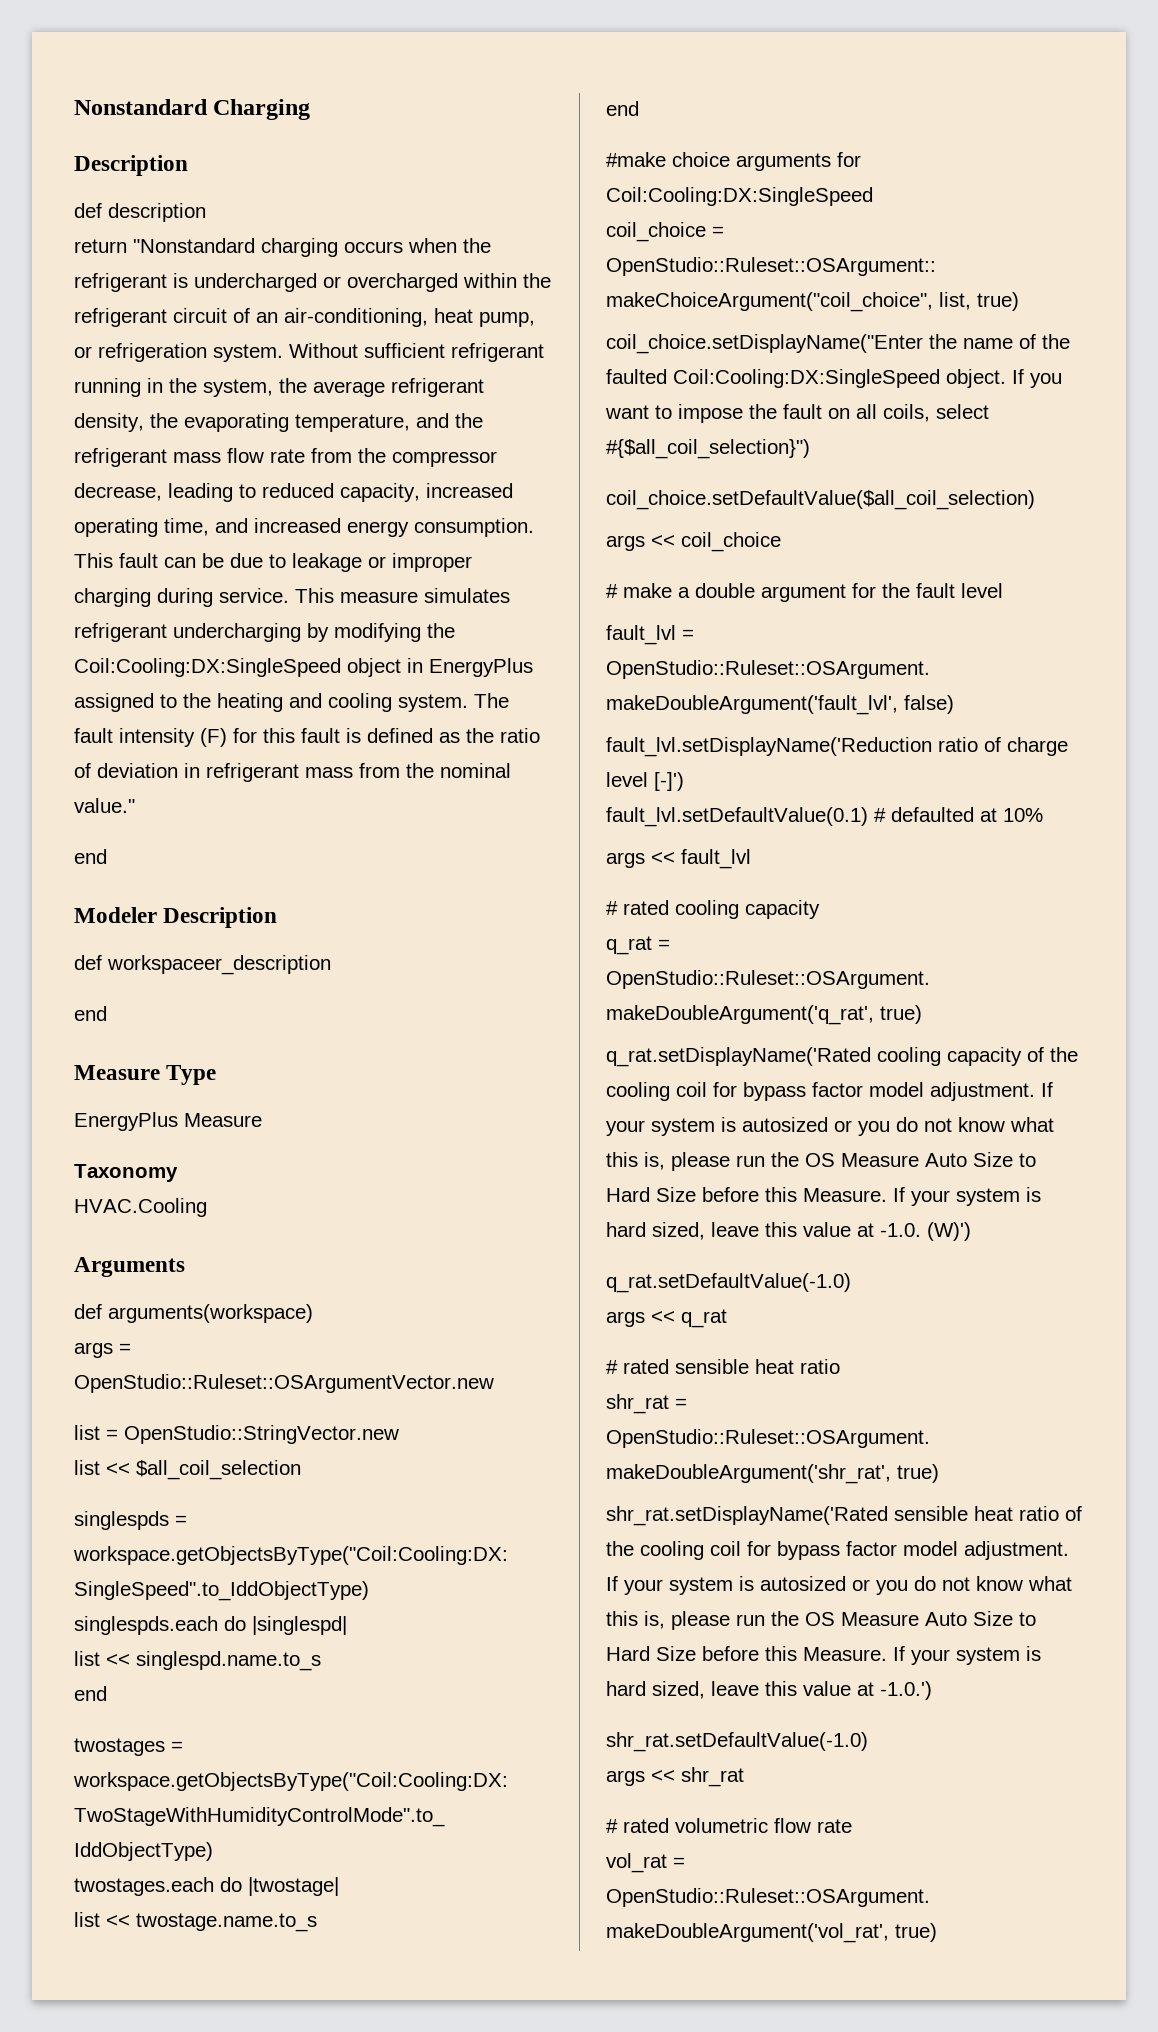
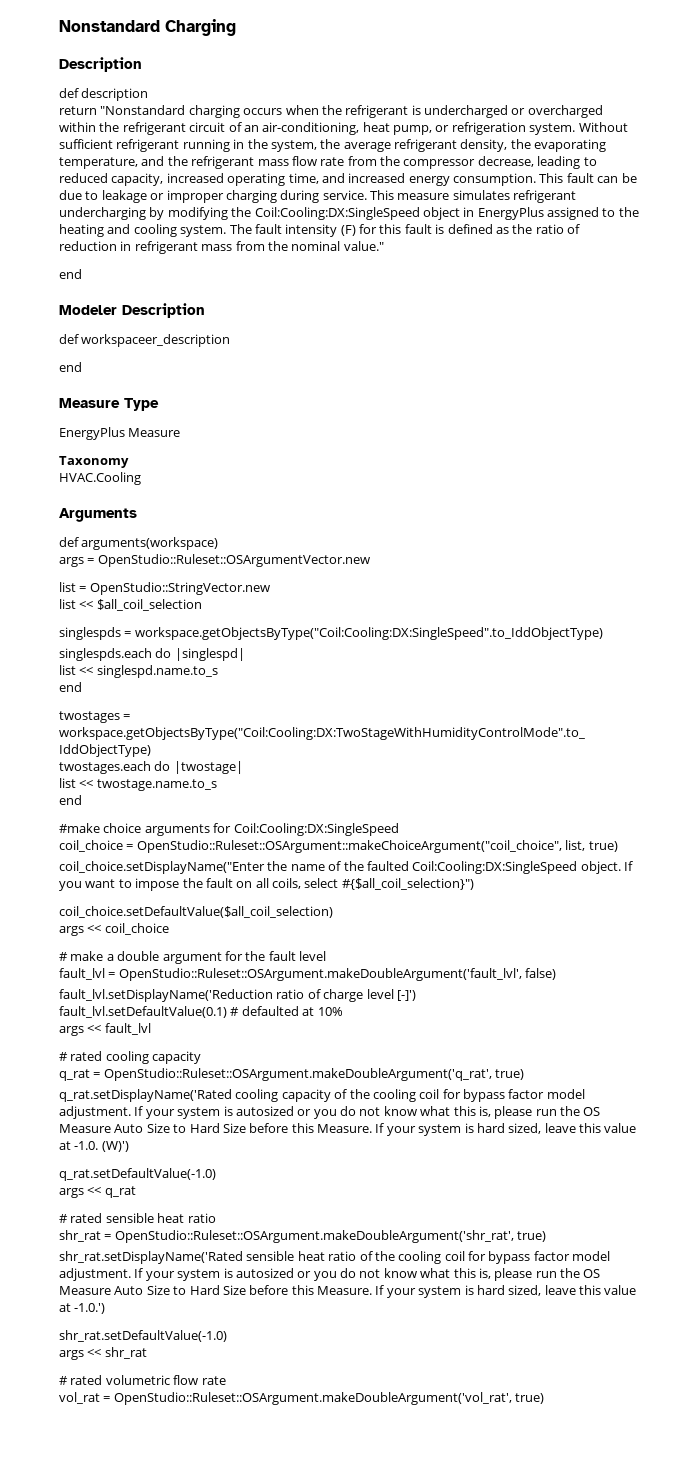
[97,763,178,778] deviation -> [59,241,117,251] reduction

